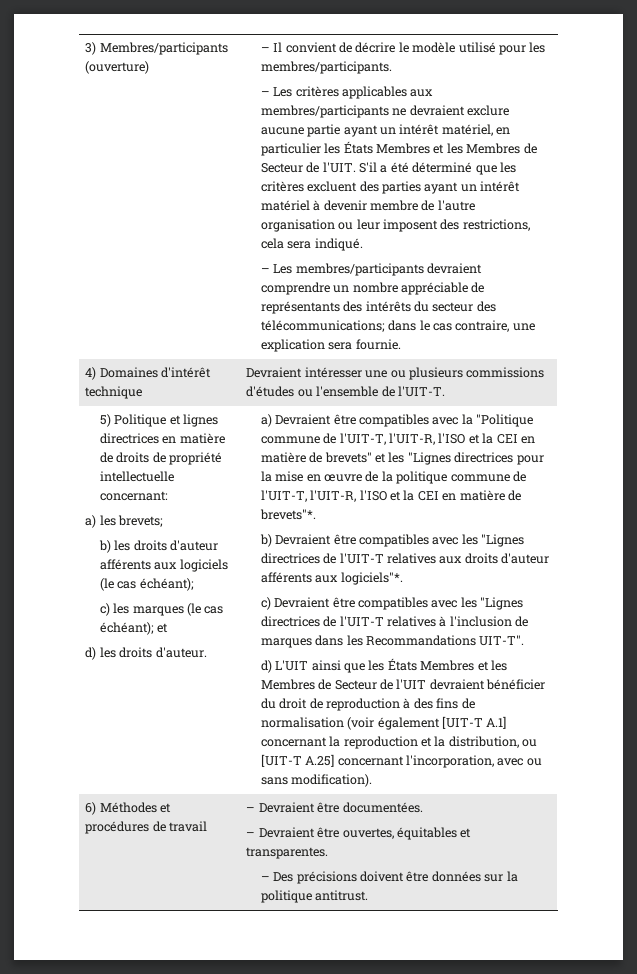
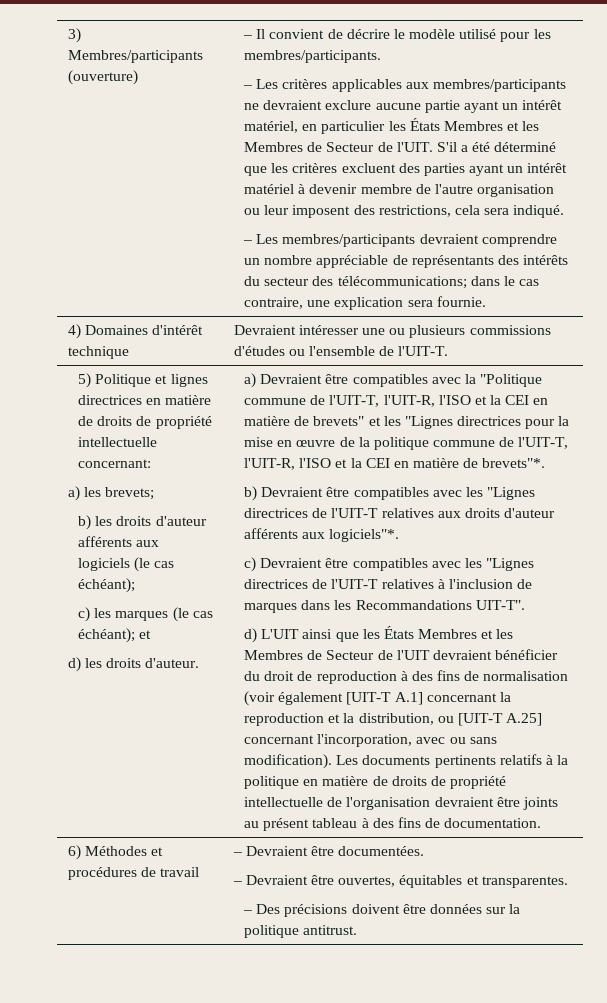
(373, 780) none -> [336,754,569,768] [243,776,507,789] [243,797,558,810] [243,817,542,831] Les documents pertinents relatifs à la politique en matière de droits de propriété intellectuelle de l'organisation devraient être joints au présent tableau à des fins de documentation.

